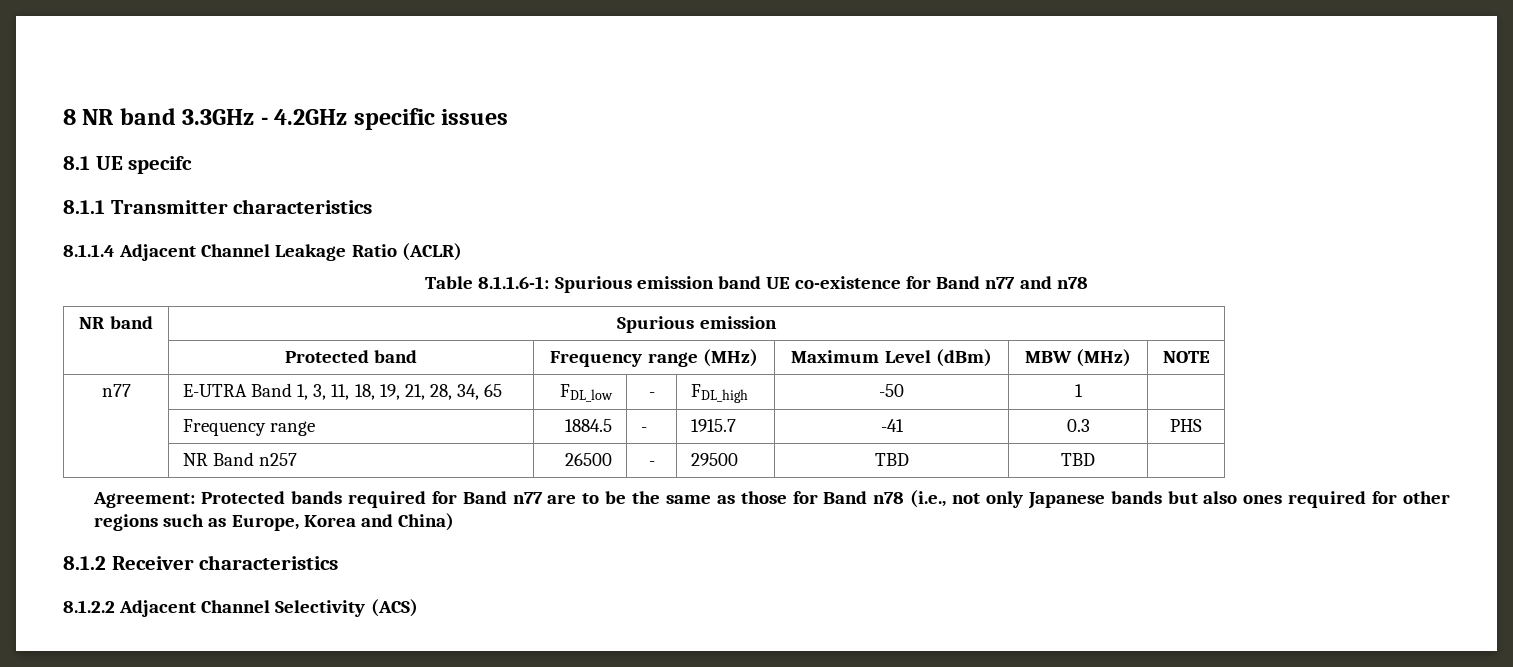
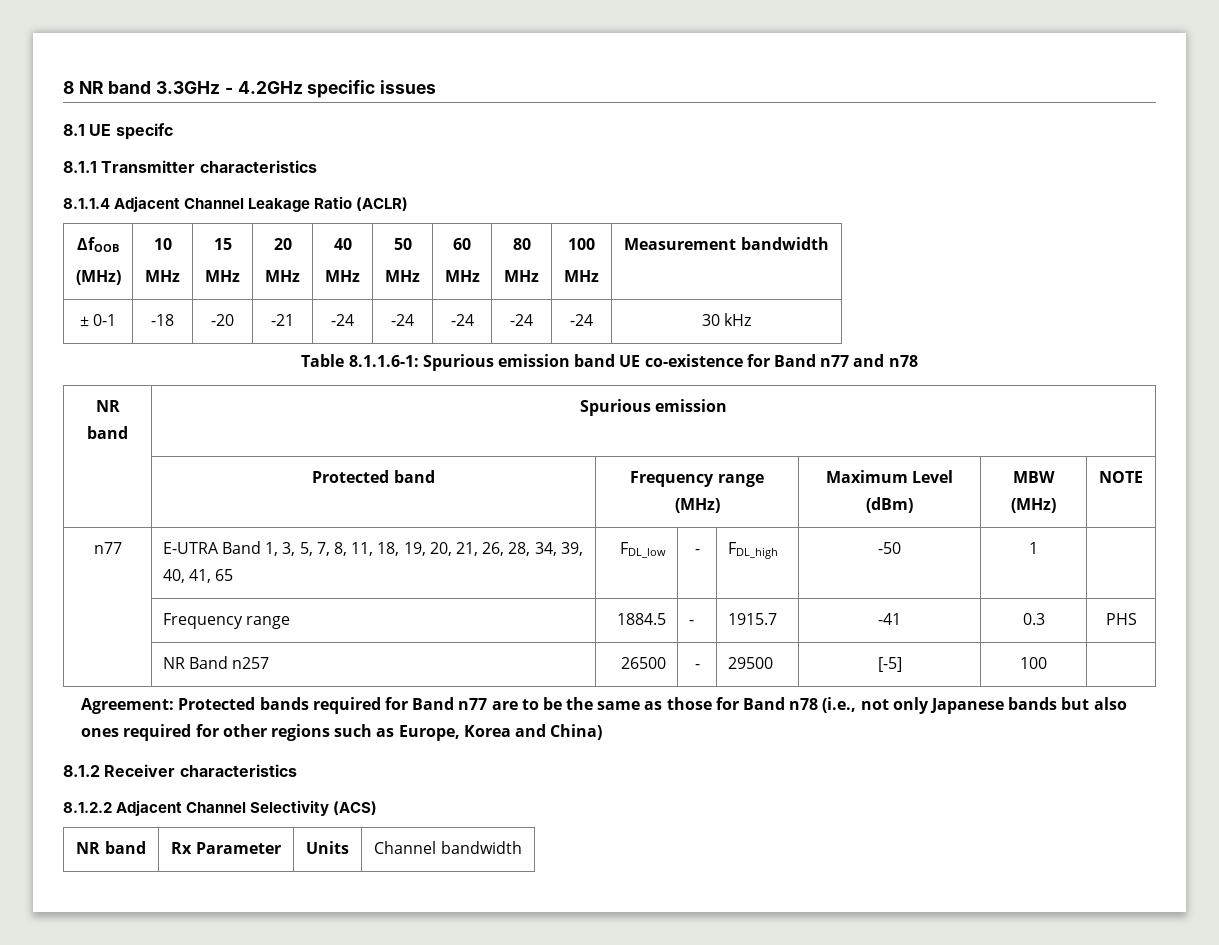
(462, 252) none -> [77,237,119,252] [75,270,121,285] [153,238,172,250] [145,270,180,282] [213,238,232,250] [205,270,240,282] [273,238,292,250] [265,270,300,282] [333,238,352,250] [325,270,360,282] [393,238,412,250] [385,270,420,282] [453,238,471,250] [444,270,480,282] [512,238,531,250] [504,270,539,282] [568,238,595,250] [564,270,599,282] [624,237,829,250] [79,314,117,327] [151,314,174,326] [211,314,234,326] [271,314,294,326] [331,314,354,326] [391,314,414,326] [450,314,474,326] [510,314,533,326] [570,314,593,326] [701,313,752,326] // ΔfOOB // (MHz) | 10 // MHz | 15 // MHz | 20 // MHz | 40 // MHz | 50 // MHz | 60 // MHz | 80 // MHz | 100 // MHz | Measurement bandwidth // ± 0-1 | -18 | -20 | -21 | -24 | -24 | -24 | -24 | -24 | 30 kHz
[331,384,480,400] 11, 18, 19, 21, 28, 34, -> [299,542,583,556] [162,569,212,583] 5, 7, 8, 11, 18, 19, 20, 21, 26, 28, 34, 39, 40, 41,
[874,453,909,466] [1061,453,1095,466] TBD | TBD -> [877,657,902,672] [1020,657,1047,669] [-5] | 100
(418, 608) none -> [76,841,146,854] [171,842,281,854] [306,841,349,854] [374,841,522,854] // NR band | Rx Parameter | Units | Channel bandwidth

